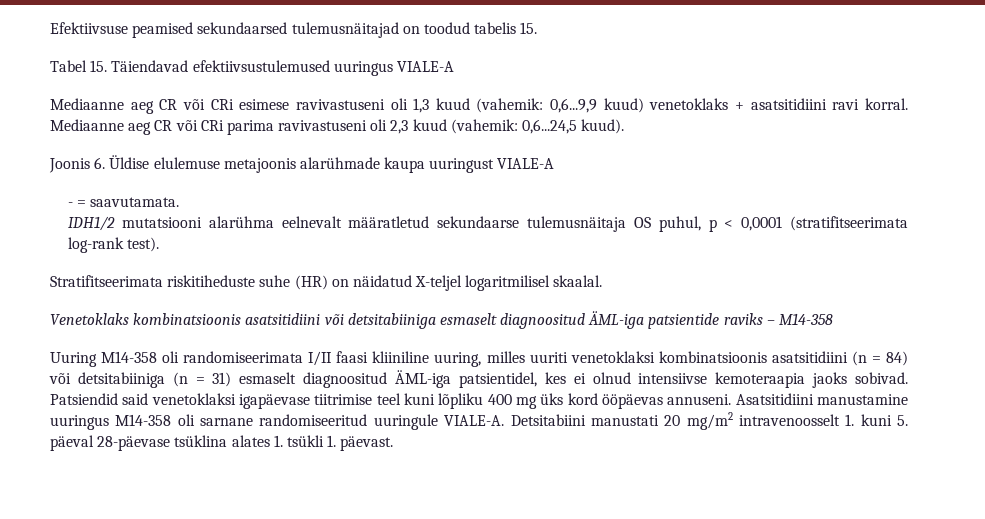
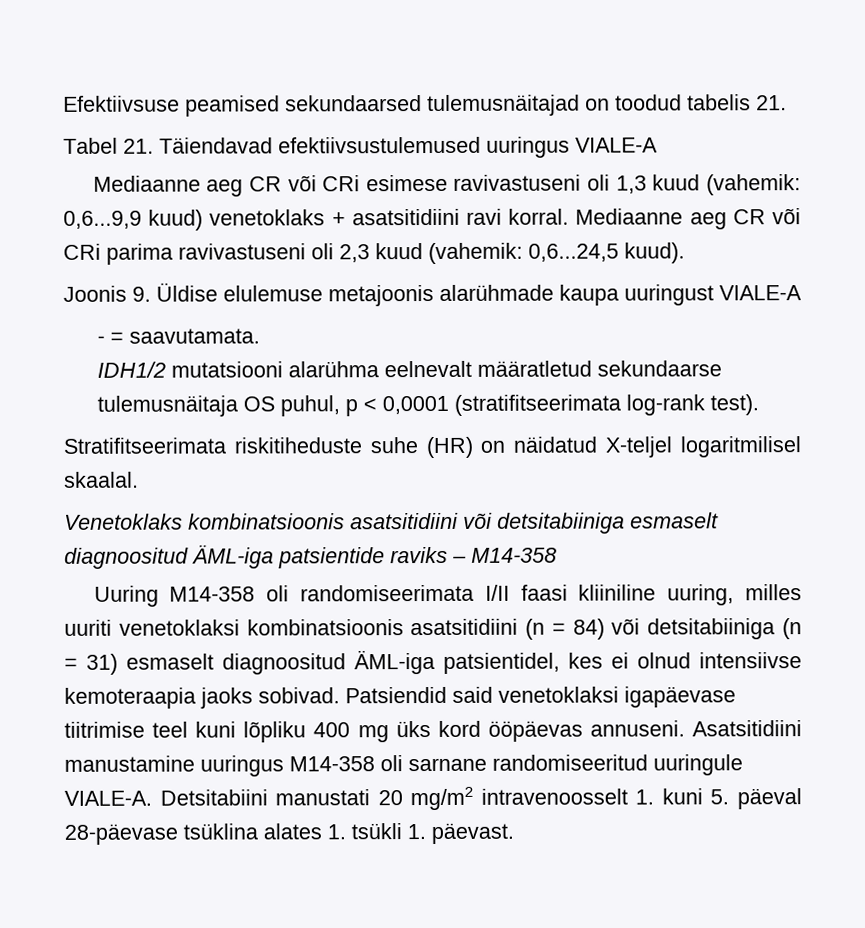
[520,22,538,34] 15. -> [756,95,787,111] 21.
[90,60,108,72] 15. -> [123,138,154,154] 21.
[94,157,106,169] 6. -> [132,286,151,302] 9.

